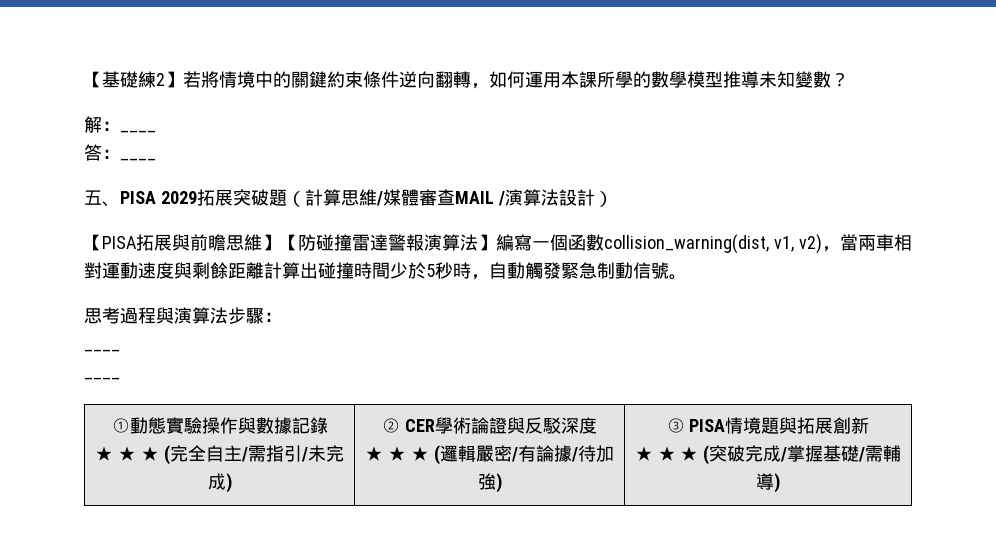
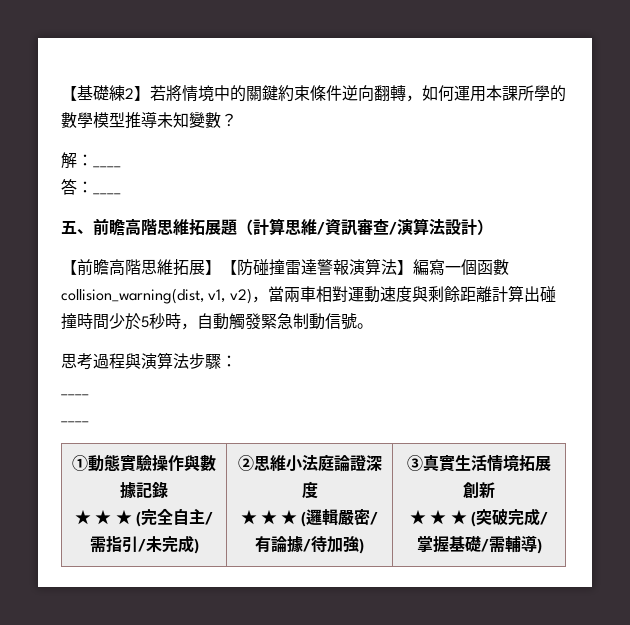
[120,189,269,206] PISA 2029拓展突破 -> [93,218,221,236] 前瞻高階思維拓展
[382,189,494,206] 媒體審查MAIL -> [325,218,389,236] 資訊審查
[102,234,262,251] PISA拓展與前瞻思維 -> [77,259,205,276] 前瞻高階思維拓展
[404,417,561,434] CER學術論證與反駁 -> [253,454,366,472] 思維小法庭論證
[689,417,798,434] PISA情境題與 -> [423,454,519,472] 真實生活情境

